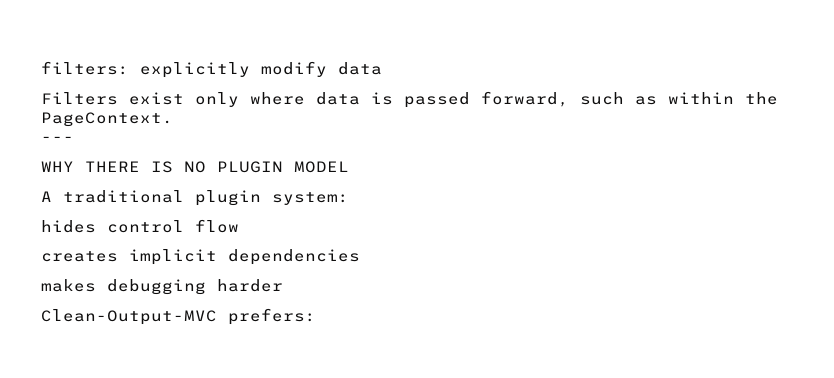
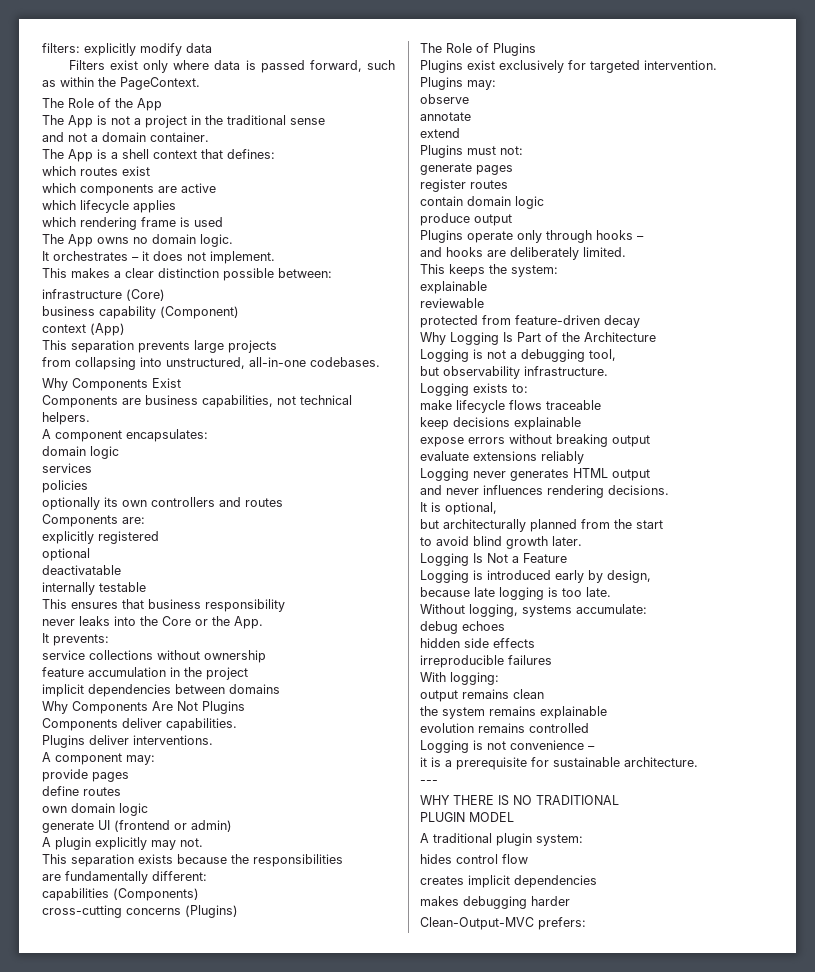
(173, 119) none -> [42,98,162,111] [42,115,325,128] [42,132,209,142] [42,149,275,162] [42,166,150,176] [42,183,216,196] [42,200,176,213] [42,217,223,230] [42,234,233,247] [42,251,275,264] [42,268,332,281] [42,289,165,301] [42,306,239,319] [42,323,125,336] [42,340,277,353] [42,357,380,370] [42,378,181,391] [42,395,352,408] [42,412,90,425] [42,429,208,442] [42,446,119,459] [42,463,92,473] [42,480,88,493] [42,497,283,510] [42,514,145,527] [42,531,159,544] [42,548,90,561] [42,565,121,575] [42,582,146,595] [42,599,285,612] [42,616,263,629] [42,633,109,646] [42,650,266,663] [42,667,248,680] [42,684,280,697] [42,701,245,714] [42,718,237,731] [42,735,213,748] [42,752,155,765] [42,769,129,782] [42,786,121,796] [42,803,148,816] [42,820,232,833] [42,837,203,850] [42,854,343,867] [42,871,207,884] [42,888,199,901] [42,905,238,918] [420,43,536,56] [420,60,717,73] [420,77,496,90] [420,94,469,104] [420,112,471,121] [420,128,460,138] [420,145,523,158] [420,163,513,175] [420,179,508,192] [420,196,544,209] [420,213,512,226] [420,230,644,243] [420,247,626,260] [420,264,558,277] [420,281,487,294] [420,298,484,308] [420,315,640,328] [420,332,656,345] [420,349,616,362] [420,366,608,379] [420,383,528,396] [420,400,601,413] [420,417,581,430] [420,434,650,447] [420,451,584,464] [420,468,650,481] [420,485,669,498] [420,502,497,515] [420,519,663,532] [420,536,582,549] [420,553,567,566] [420,570,651,583] [420,587,611,600] [420,604,647,617] [420,621,505,634] [420,638,535,648] [420,655,552,668] [420,672,499,685] [420,689,544,702] [420,706,607,719] [420,723,589,733] [420,740,595,753] [420,757,698,770] // The Role of the App // The App is not a project in the traditional sense // and not a domain container. // The App is a shell context that defines: // which routes exist // which components are active // which lifecycle applies // which rendering frame is used // The App owns no domain logic. // It orchestrates – it does not implement. // This makes a clear distinction possible between: // infrastructure (Core) // business capability (Component) // context (App) // This separation prevents large projects // from collapsing into unstructured, all-in-one codebases. // Why Components Exist // Components are business capabilities, not technical helpers. // A component encapsulates: // domain logic // services // policies // optionally its own controllers and routes // Components are: // explicitly registered // optional // deactivatable // internally testable // This ensures that business responsibility // never leaks into the Core or the App. // It prevents: // service collections without ownership // feature accumulation in the project // implicit dependencies between domains // Why Components Are Not Plugins // Components deliver capabilities. // Plugins deliver interventions. // A component may: // provide pages // define routes // own domain logic // generate UI (frontend or admin) // A plugin explicitly may not. // This separation exists because the responsibilities // are fundamentally different: // capabilities (Components) // cross-cutting concerns (Plugins) // The Role of Plugins // Plugins exist exclusively for targeted intervention. // Plugins may: // observe // annotate // extend // Plugins must not: // generate pages // register routes // contain domain logic // produce output // Plugins operate only through hooks – // and hooks are deliberately limited. // This keeps the system: // explainable // reviewable // protected from feature-driven decay // Why Logging Is Part of the Architecture // Logging is not a debugging tool, // but observability infrastructure. // Logging exists to: // make lifecycle flows traceable // keep decisions explainable // expose errors without breaking output // evaluate extensions reliably // Logging never generates HTML output // and never influences rendering decisions. // It is optional, // but architecturally planned from the start // to avoid blind growth later. // Logging Is Not a Feature // Logging is introduced early by design, // because late logging is too late. // Without logging, systems accumulate: // debug echoes // hidden side effects // irreproducible failures // With logging: // output remains clean // the system remains explainable // evolution remains controlled // Logging is not convenience – // it is a prerequisite for sustainable architecture.
(206, 167) none -> [536,795,619,805] TRADITIONAL //

